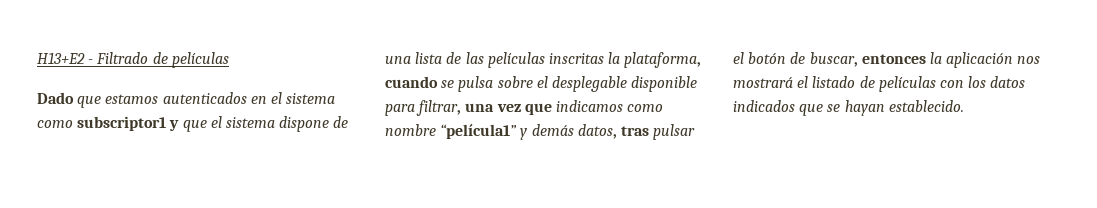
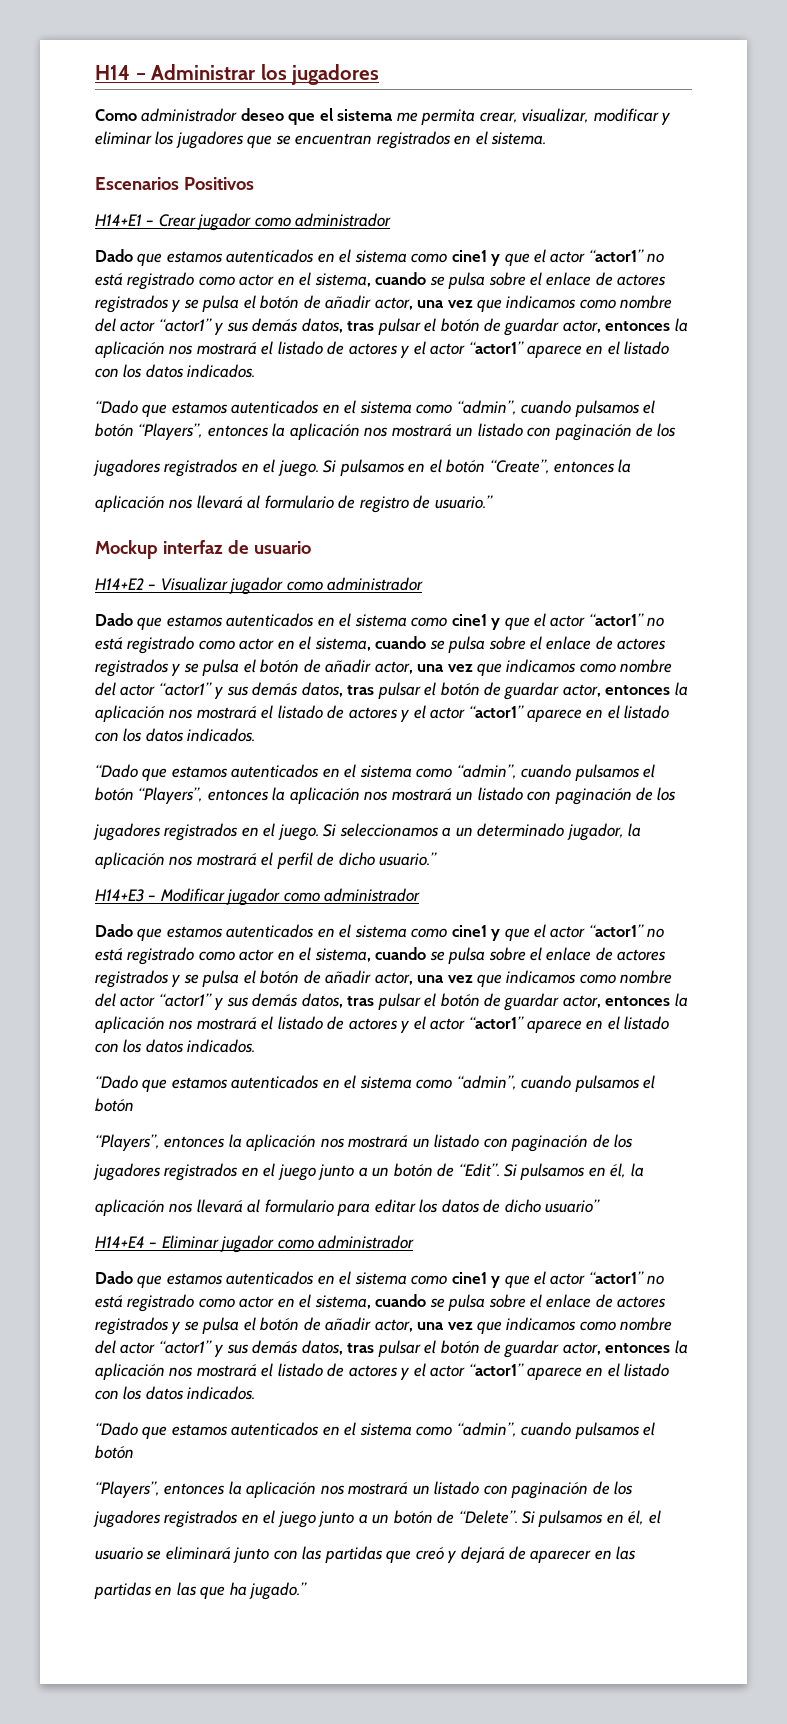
[37,52,229,68] [37,92,336,108] [37,116,349,132] [385,52,702,68] [385,76,698,92] [385,100,664,116] [385,124,696,140] [733,52,1041,68] [733,76,1026,92] [733,100,964,116] H13+E2 - Filtrado de películas // Dado que estamos autenticados en el sistema como subscriptor1 y que el sistema dispone de una lista de las películas inscritas la plataforma, cuando se pulsa sobre el desplegable disponible para filtrar, una vez que indicamos como nombre “película1” y demás datos, tras pulsar el botón de buscar, entonces la aplicación nos mostrará el listado de películas con los datos indicados que se hayan establecido. -> [95,64,380,85] [95,108,672,125] [95,131,547,149] [95,177,254,190] [95,213,392,231] [95,249,665,266] [95,272,667,290] [95,295,673,313] [95,318,688,336] [95,341,670,358] [95,364,256,378] [95,400,655,417] [95,423,677,441] [93,459,632,477] [95,495,493,513] [95,540,311,559] [95,577,424,595] [95,613,665,630] [95,636,667,654] [95,659,673,677] [95,682,688,700] [95,705,670,722] [95,728,256,742] [95,764,655,781] [95,787,677,805] [93,823,642,841] [95,852,438,869] [95,888,421,906] [95,924,665,941] [95,947,667,965] [95,970,673,988] [95,993,688,1011] [95,1016,670,1033] [95,1039,256,1053] [95,1075,655,1092] [95,1098,134,1112] [95,1134,633,1152] [93,1163,644,1181] [95,1199,601,1216] [95,1235,415,1253] [95,1271,665,1288] [95,1294,667,1312] [95,1317,673,1335] [95,1340,688,1358] [95,1363,670,1380] [95,1386,256,1400] [95,1422,655,1439] [95,1445,134,1459] [95,1481,633,1499] [93,1510,661,1528] [95,1546,637,1563] [94,1582,308,1600] H14 – Administrar los jugadores // Como administrador deseo que el sistema me permita crear, visualizar, modificar y eliminar los jugadores que se encuentran registrados en el sistema. // Escenarios Positivos // H14+E1 – Crear jugador como administrador // Dado que estamos autenticados en el sistema como cine1 y que el actor “actor1” no está registrado como actor en el sistema, cuando se pulsa sobre el enlace de actores registrados y se pulsa el botón de añadir actor, una vez que indicamos como nombre del actor “actor1” y sus demás datos, tras pulsar el botón de guardar actor, entonces la aplicación nos mostrará el listado de actores y el actor “actor1” aparece en el listado con los datos indicados. // “Dado que estamos autenticados en el sistema como “admin”, cuando pulsamos el botón “Players”, entonces la aplicación nos mostrará un listado con paginación de los // jugadores registrados en el juego. Si pulsamos en el botón “Create”, entonces la // aplicación nos llevará al formulario de registro de usuario.” // Mockup interfaz de usuario // H14+E2 – Visualizar jugador como administrador // Dado que estamos autenticados en el sistema como cine1 y que el actor “actor1” no está registrado como actor en el sistema, cuando se pulsa sobre el enlace de actores registrados y se pulsa el botón de añadir actor, una vez que indicamos como nombre del actor “actor1” y sus demás datos, tras pulsar el botón de guardar actor, entonces la aplicación nos mostrará el listado de actores y el actor “actor1” aparece en el listado con los datos indicados. // “Dado que estamos autenticados en el sistema como “admin”, cuando pulsamos el botón “Players”, entonces la aplicación nos mostrará un listado con paginación de los // jugadores registrados en el juego. Si seleccionamos a un determinado jugador, la // aplicación nos mostrará el perfil de dicho usuario.” // H14+E3 – Modificar jugador como administrador // Dado que estamos autenticados en el sistema como cine1 y que el actor “actor1” no está registrado como actor en el sistema, cuando se pulsa sobre el enlace de actores registrados y se pulsa el botón de añadir actor, una vez que indicamos como nombre del actor “actor1” y sus demás datos, tras pulsar el botón de guardar actor, entonces la aplicación nos mostrará el listado de actores y el actor “actor1” aparece en el listado con los datos indicados. // “Dado que estamos autenticados en el sistema como “admin”, cuando pulsamos el botón // “Players”, entonces la aplicación nos mostrará un listado con paginación de los // jugadores registrados en el juego junto a un botón de “Edit”. Si pulsamos en él, la // aplicación nos llevará al formulario para editar los datos de dicho usuario” // H14+E4 – Eliminar jugador como administrador // Dado que estamos autenticados en el sistema como cine1 y que el actor “actor1” no está registrado como actor en el sistema, cuando se pulsa sobre el enlace de actores registrados y se pulsa el botón de añadir actor, una vez que indicamos como nombre del actor “actor1” y sus demás datos, tras pulsar el botón de guardar actor, entonces la aplicación nos mostrará el listado de actores y el actor “actor1” aparece en el listado con los datos indicados. // “Dado que estamos autenticados en el sistema como “admin”, cuando pulsamos el botón // “Players”, entonces la aplicación nos mostrará un listado con paginación de los // jugadores registrados en el juego junto a un botón de “Delete”. Si pulsamos en él, el // usuario se eliminará junto con las partidas que creó y dejará de aparecer en las // partidas en las que ha jugado.”

